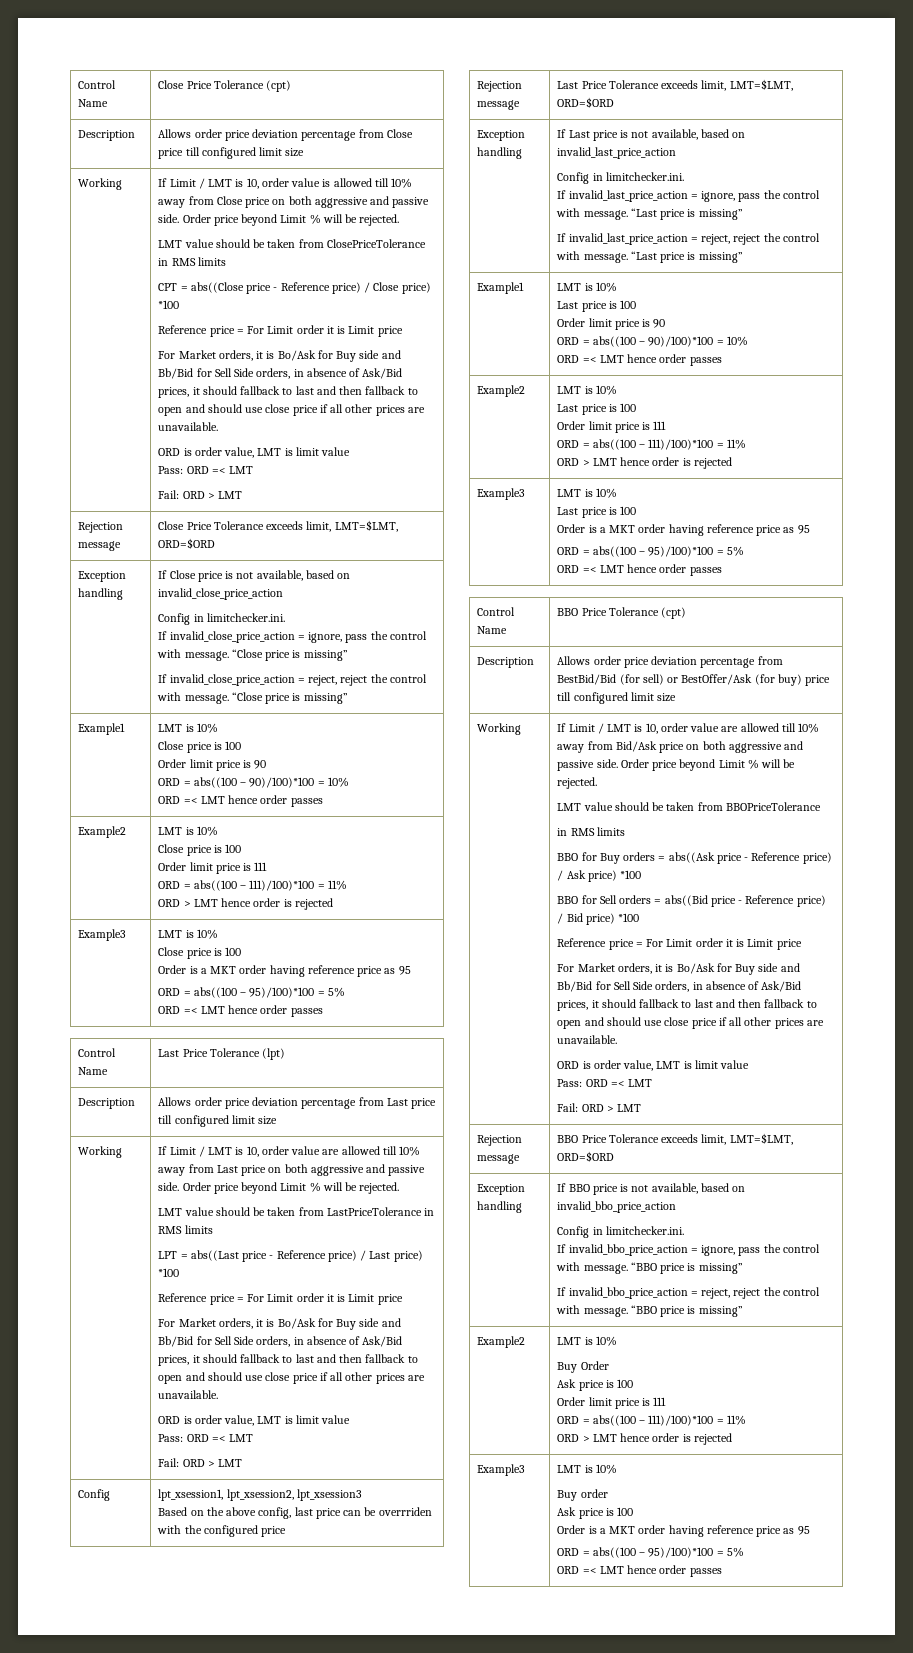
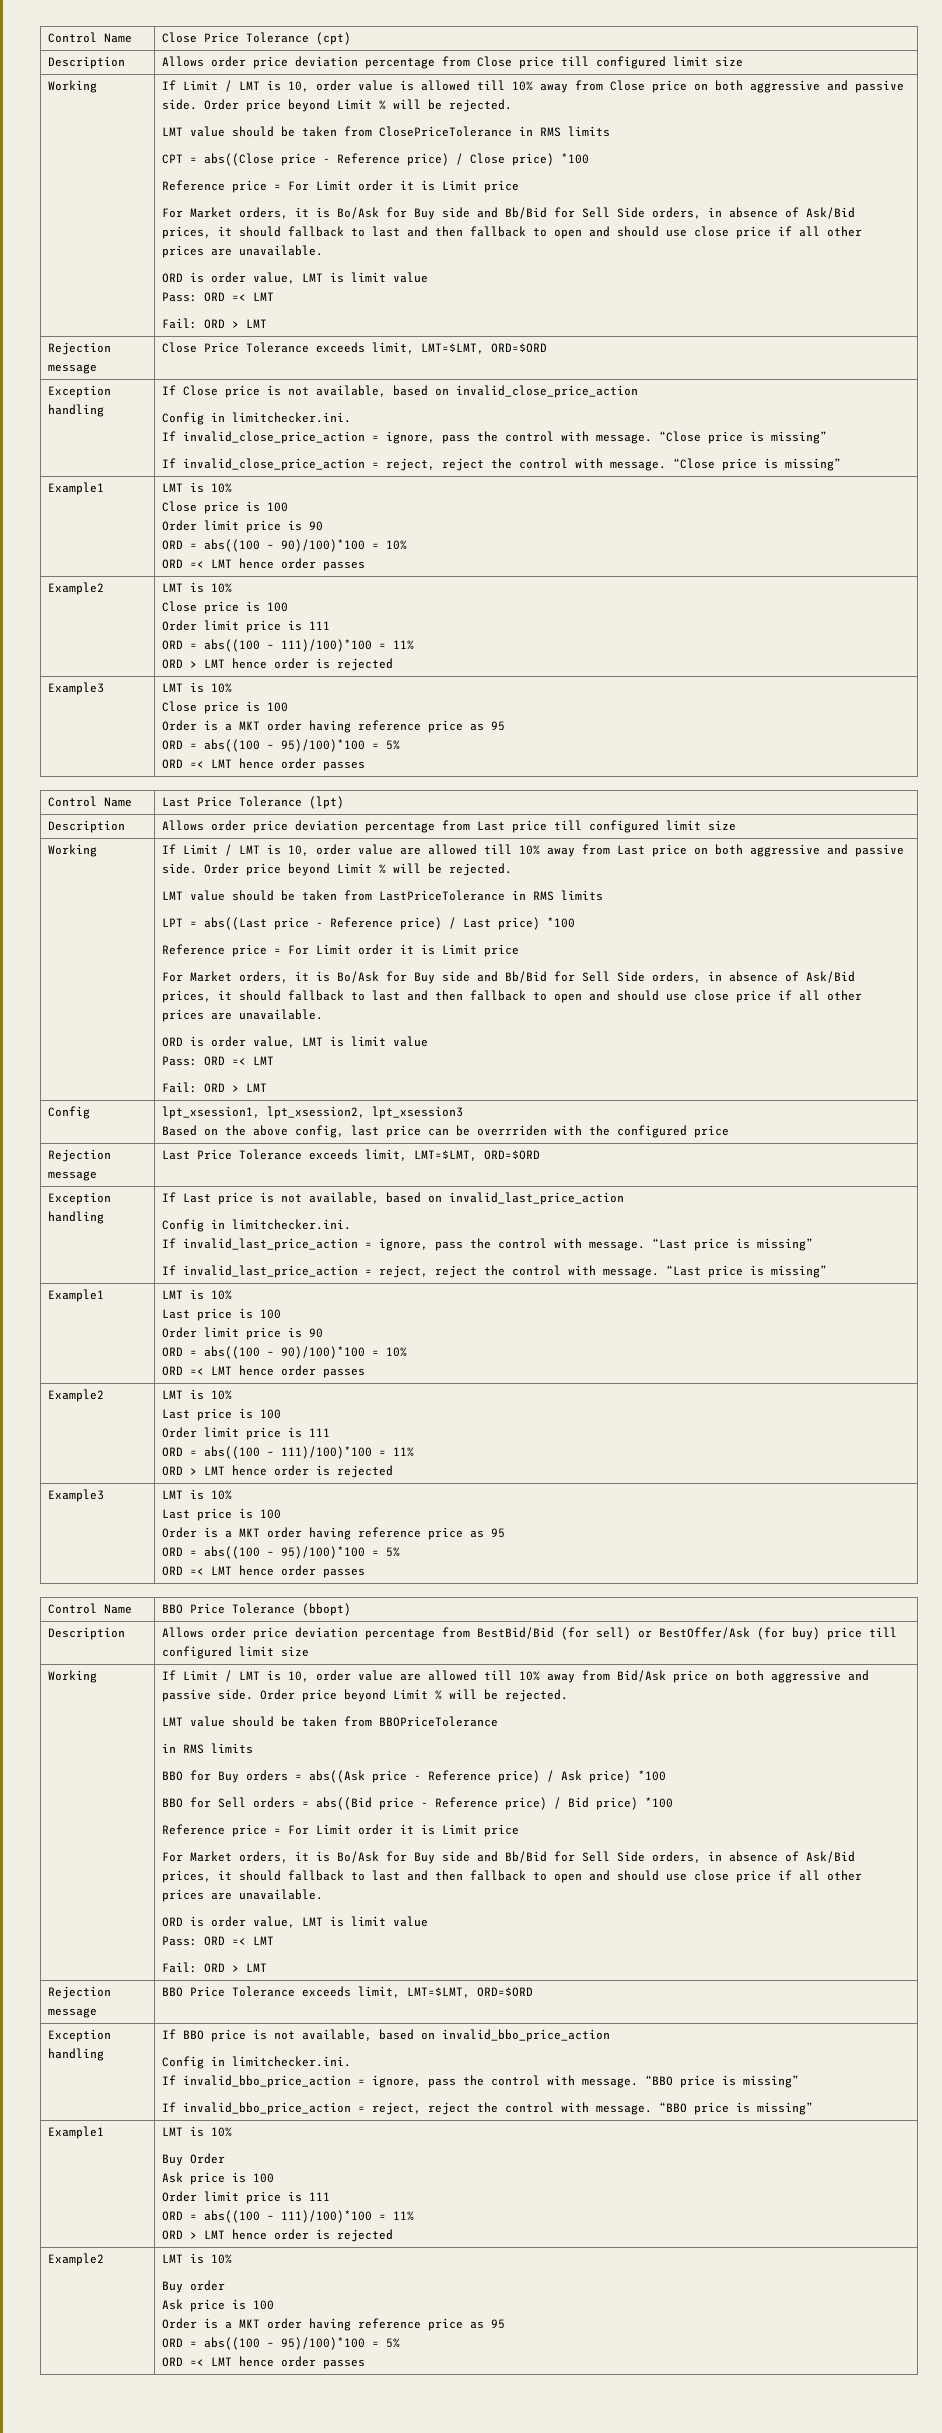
[661,607,687,619] (cpt) -> [302,1603,352,1616] (bbopt)
[477,1336,526,1348] Example2 -> [48,2126,105,2139] Example1
[477,1464,526,1476] Example3 -> [48,2253,105,2266] Example2

